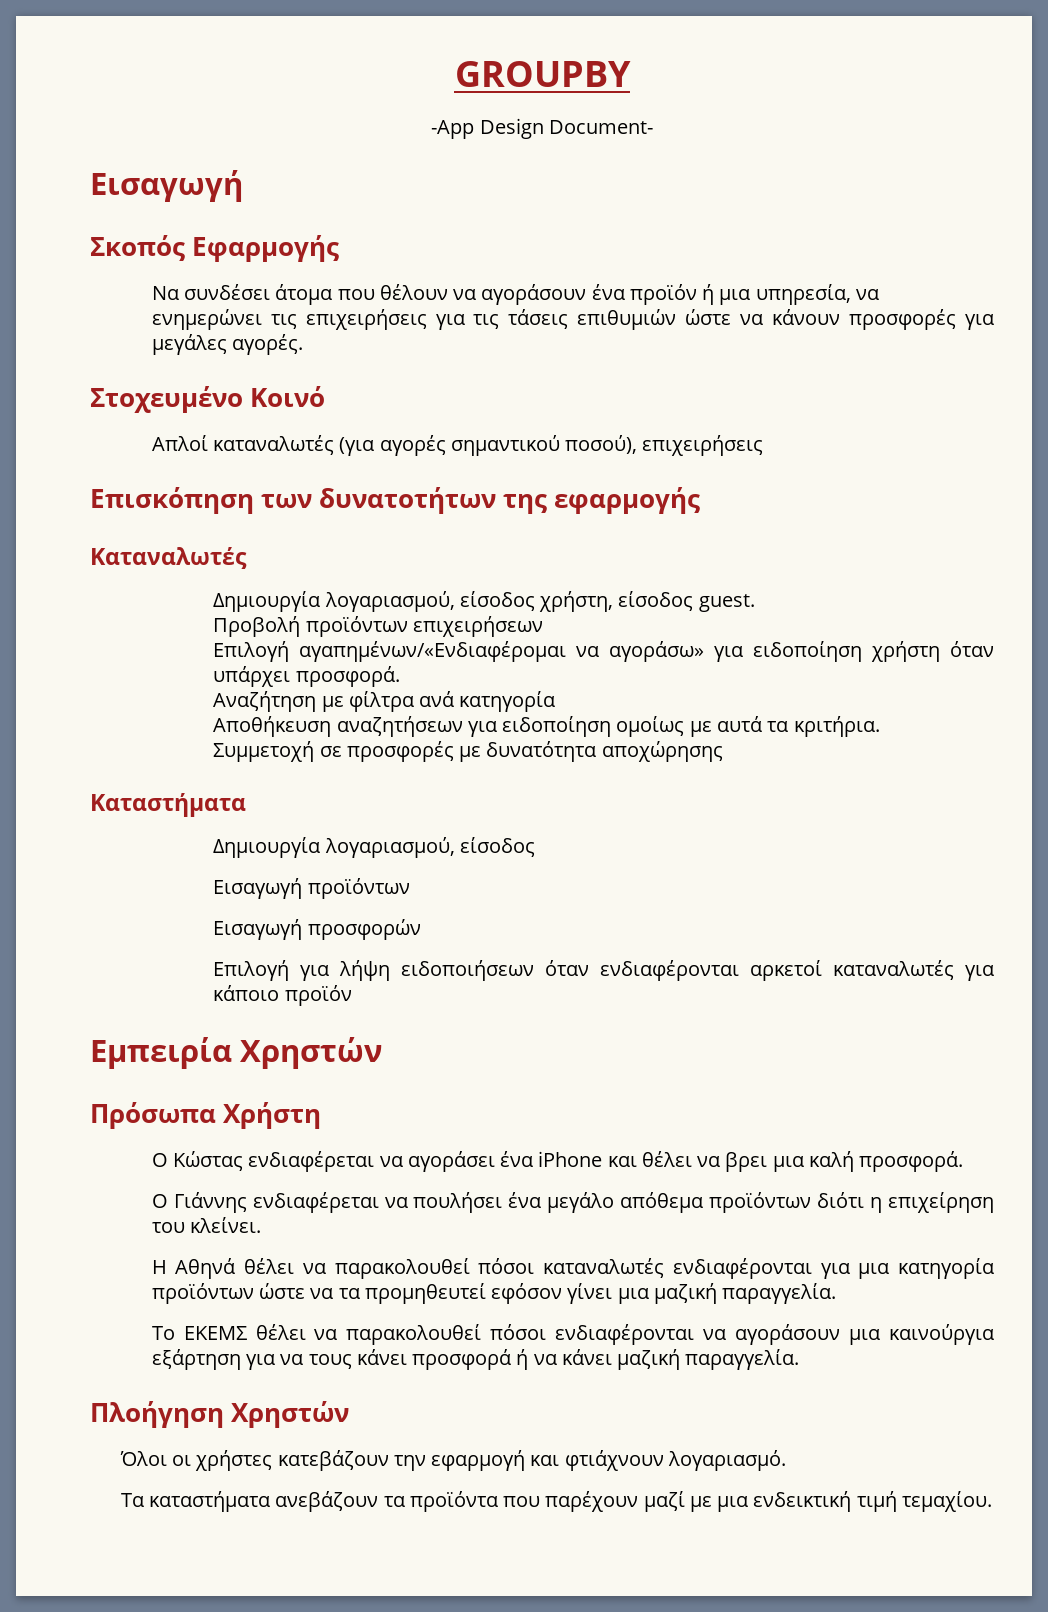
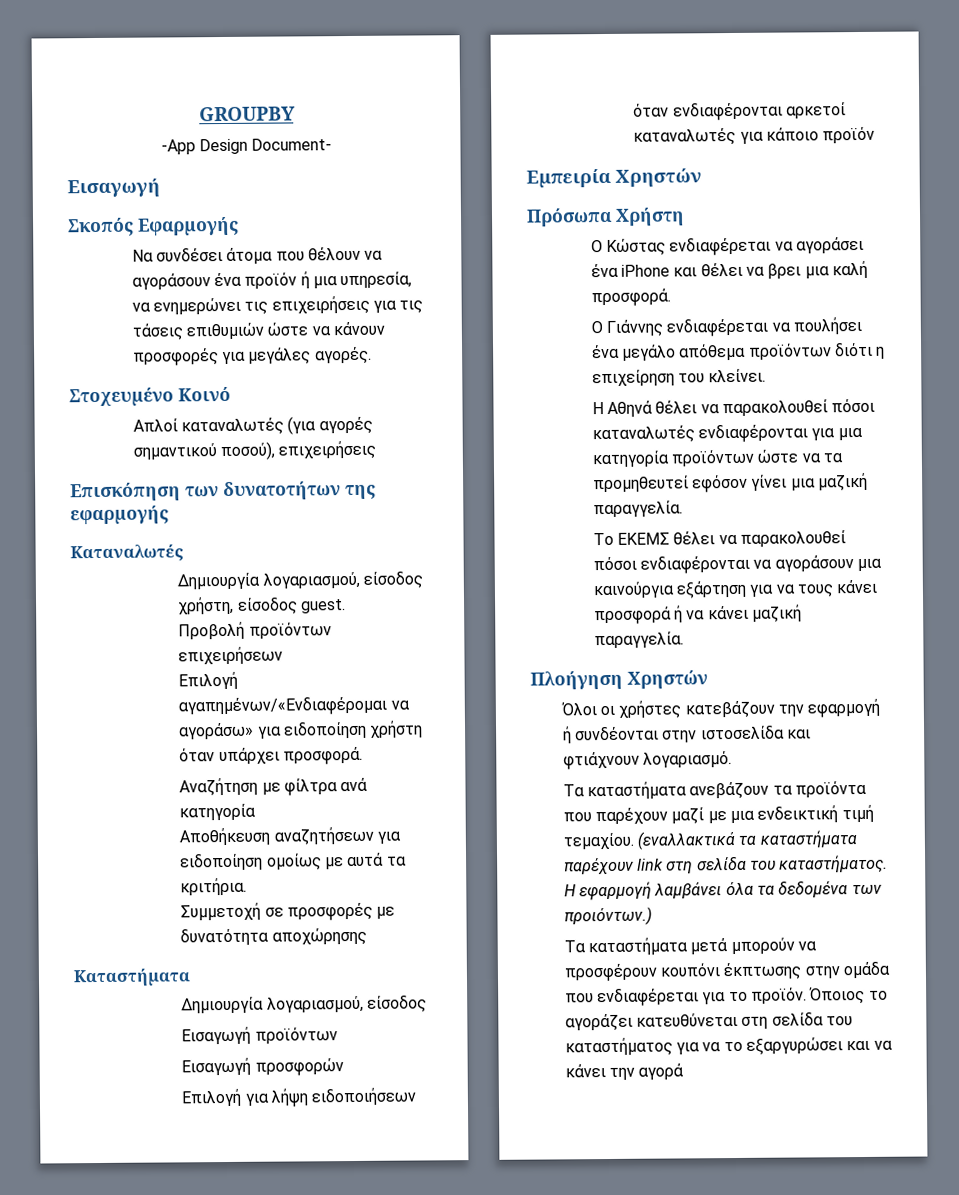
(526, 1460) none -> [562,724,785,744] ή συνδέονται στην ιστοσελίδα
(993, 1501) none -> [637,830,857,850] [563,854,889,875] [563,880,882,901] [563,906,652,926] [563,937,818,956] [563,960,891,982] [564,986,888,1007] [564,1011,854,1032] [564,1037,893,1057] [564,1063,685,1080] (εναλλακτικά τα καταστήματα παρέχουν link στη σελίδα του καταστήματος. Η εφαρμογή λαμβάνει όλα τα δεδομένα των προιόντων.) // Τα καταστήματα μετά μπορούν να προσφέρουν κουπόνι έκπτωσης στην ομάδα που ενδιαφέρεται για το προϊόν. Όποιος το αγοράζει κατευθύνεται στη σελίδα του καταστήματος για να το εξαργυρώσει και να κάνει την αγορά

